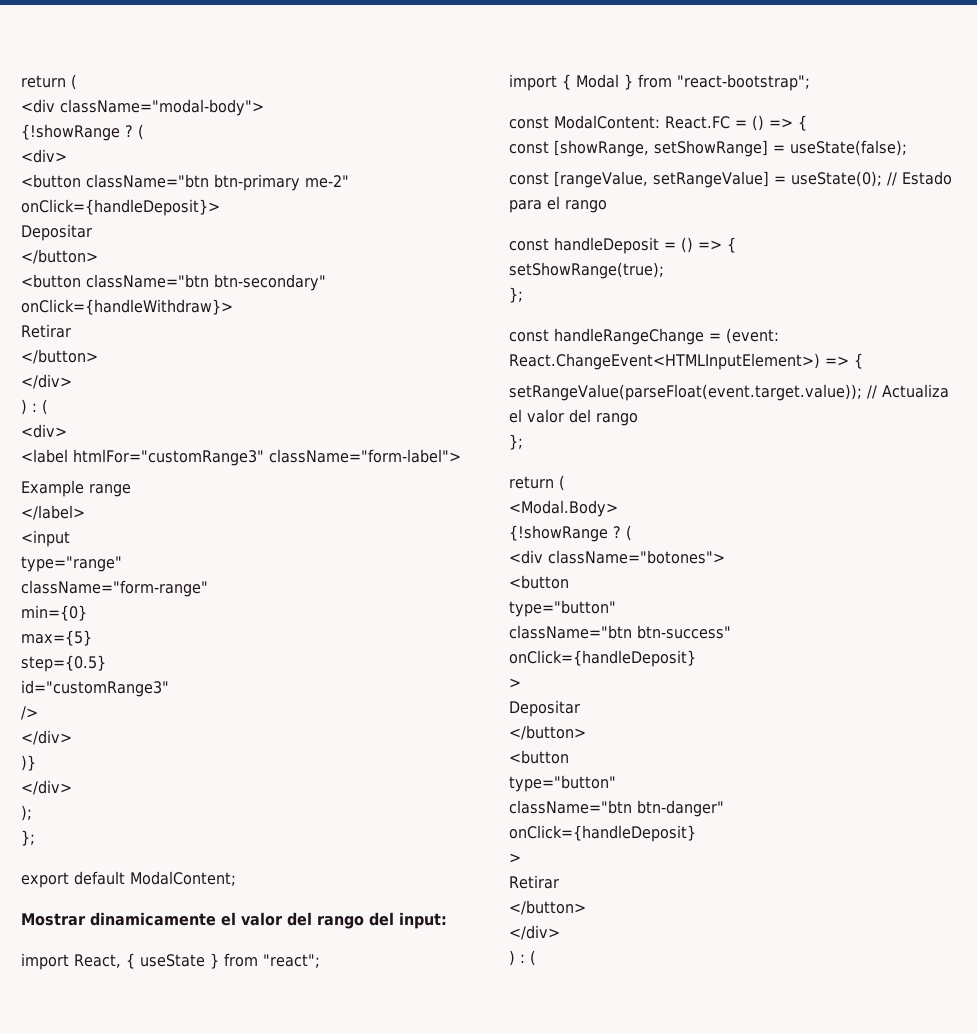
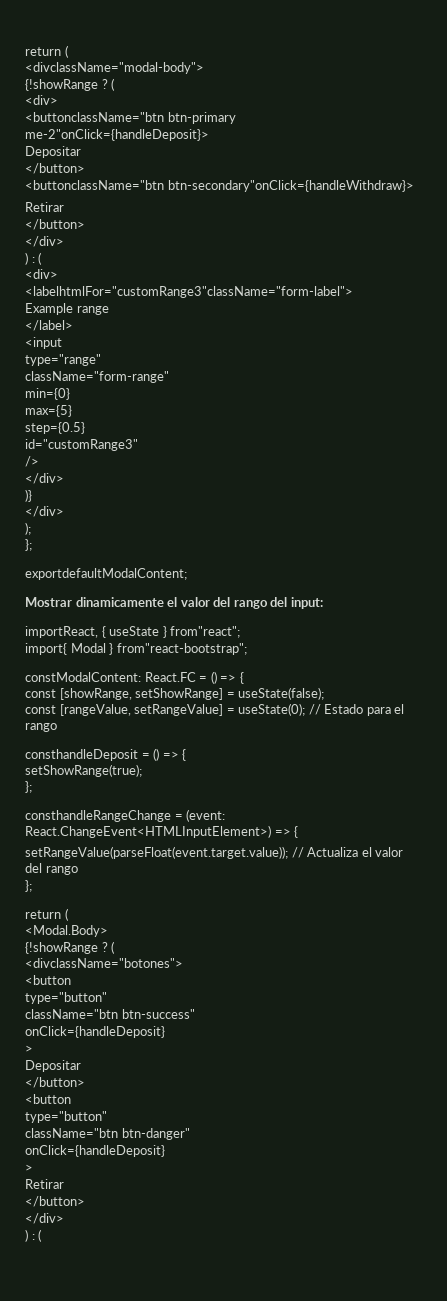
[21,74,77,90] [21,99,264,116] return ( // <div className="modal-body"> -> [25,45,69,58] [25,62,204,74] return ( // <divclassName="modal-body">
[21,174,349,191] [21,199,220,216] [21,224,92,241] [21,249,98,264] [21,274,326,291] [21,299,233,315] <button className="btn btn-primary me-2" onClick={handleDeposit}> // Depositar // </button> // <button className="btn btn-secondary" onClick={handleWithdraw}> -> [25,112,236,124] [25,129,209,141] [25,146,81,158] [25,163,85,174] [25,180,414,192] <buttonclassName="btn btn-primary me-2"onClick={handleDeposit}> // Depositar // </button> // <buttonclassName="btn btn-secondary"onClick={handleWithdraw}>
[21,449,461,466] <label htmlFor="customRange3" className="form-label"> -> [25,286,353,298] <labelhtmlFor="customRange3"className="form-label">
[21,871,236,888] export default ModalContent; -> [25,568,187,580] exportdefaultModalContent;
[21,953,121,970] import React, -> [25,626,98,638] importReact,
[224,953,320,968] [509,74,810,91] [509,115,660,129] from "react"; // import { Modal } from "react-bootstrap"; // const ModalContent: -> [170,626,241,638] [25,643,247,655] [25,672,141,682] from"react"; // import{ Modal } from"react-bootstrap"; // constModalContent:
[509,237,659,254] const handleDeposit -> [25,749,138,761] consthandleDeposit
[509,328,704,345] const handleRangeChange -> [25,810,171,822] consthandleRangeChange
[509,550,725,564] <div className="botones"> -> [25,958,183,968] <divclassName="botones">

